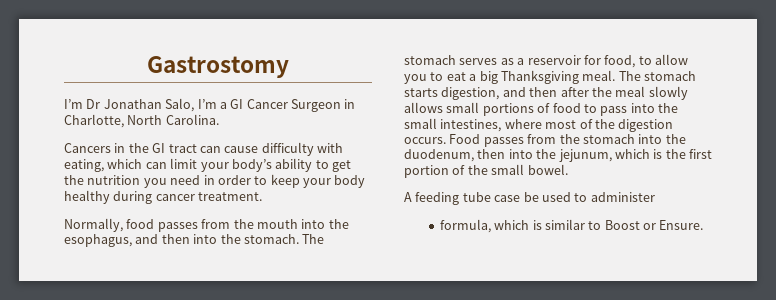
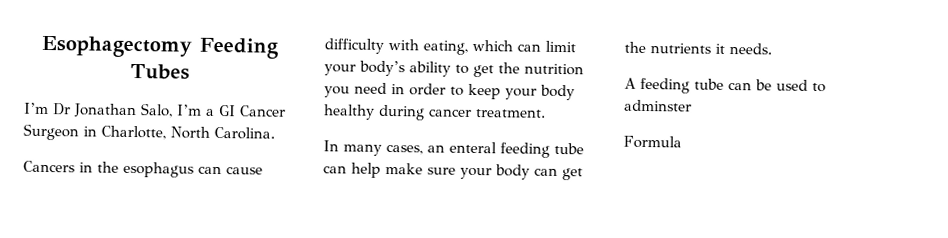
[147,56,289,78] Gastrostomy -> [41,35,279,59] [129,63,190,80] Esophagectomy Feeding Tubes
[152,143,197,153] GI tract -> [123,161,194,178] esophagus
[64,218,349,232] [64,234,325,247] [404,54,688,68] [404,70,696,84] [404,86,688,100] [404,102,678,116] [404,118,674,132] [404,134,686,147] [404,149,712,162] [404,164,568,178] Normally, food passes from the mouth into the esophagus, and then into the stomach. The stomach serves as a reservoir for food, to allow you to eat a big Thanksgiving meal. The stomach starts digestion, and then after the meal slowly allows small portions of food to pass into the small intestines, where most of the digestion occurs. Food passes from the stomach into the duodenum, then into the jejunum, which is the first portion of the small bowel. -> [323,140,584,158] [323,162,583,181] [624,41,772,55] In many cases, an enteral feeding tube can help make sure your body can get the nutrients it needs.
[494,195,521,202] case -> [728,81,752,91] can
[590,192,655,202] [439,219,704,233] administer // formula, which is similar to Boost or Ensure. -> [624,99,692,112] [623,135,682,149] adminster // Formula

